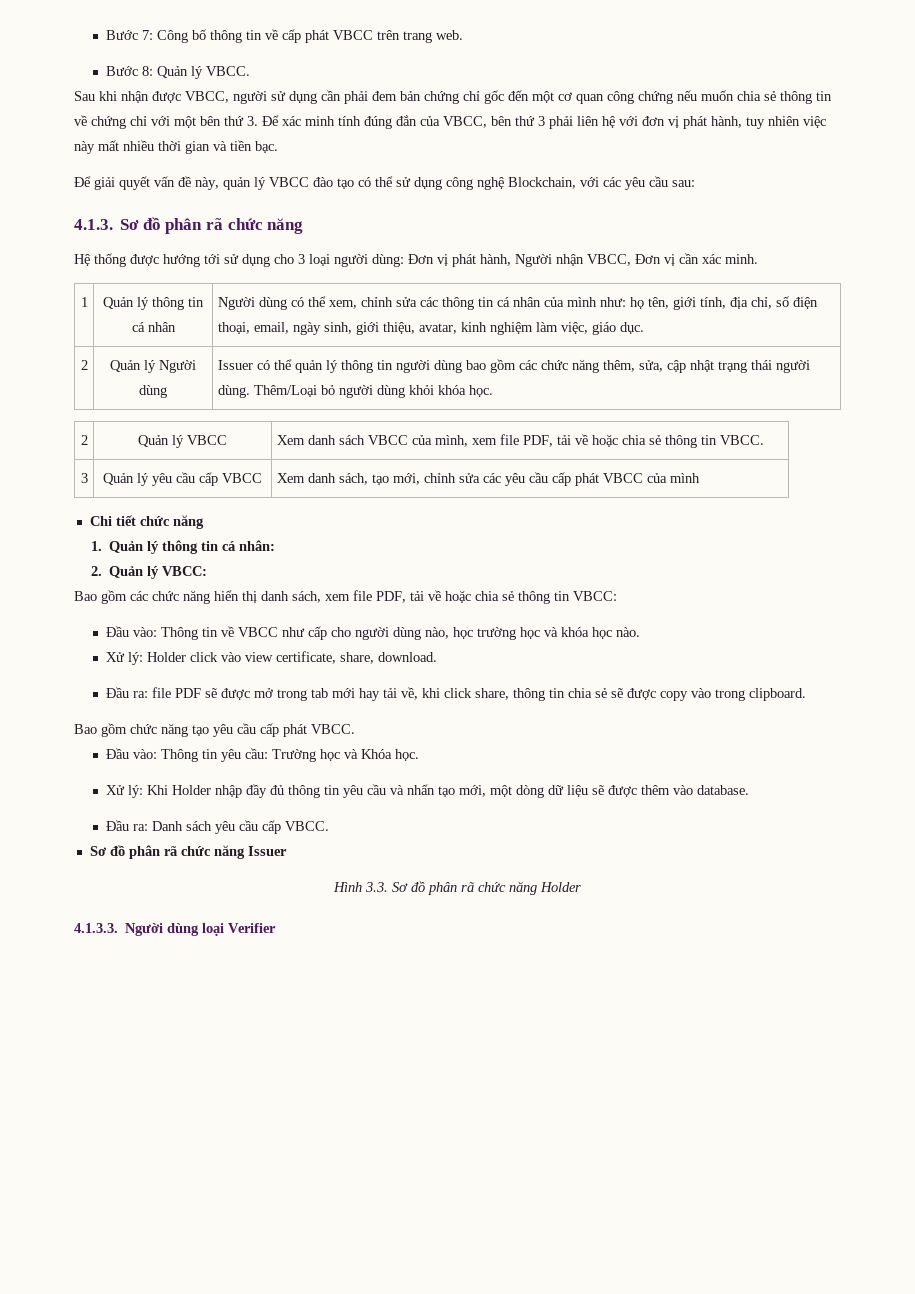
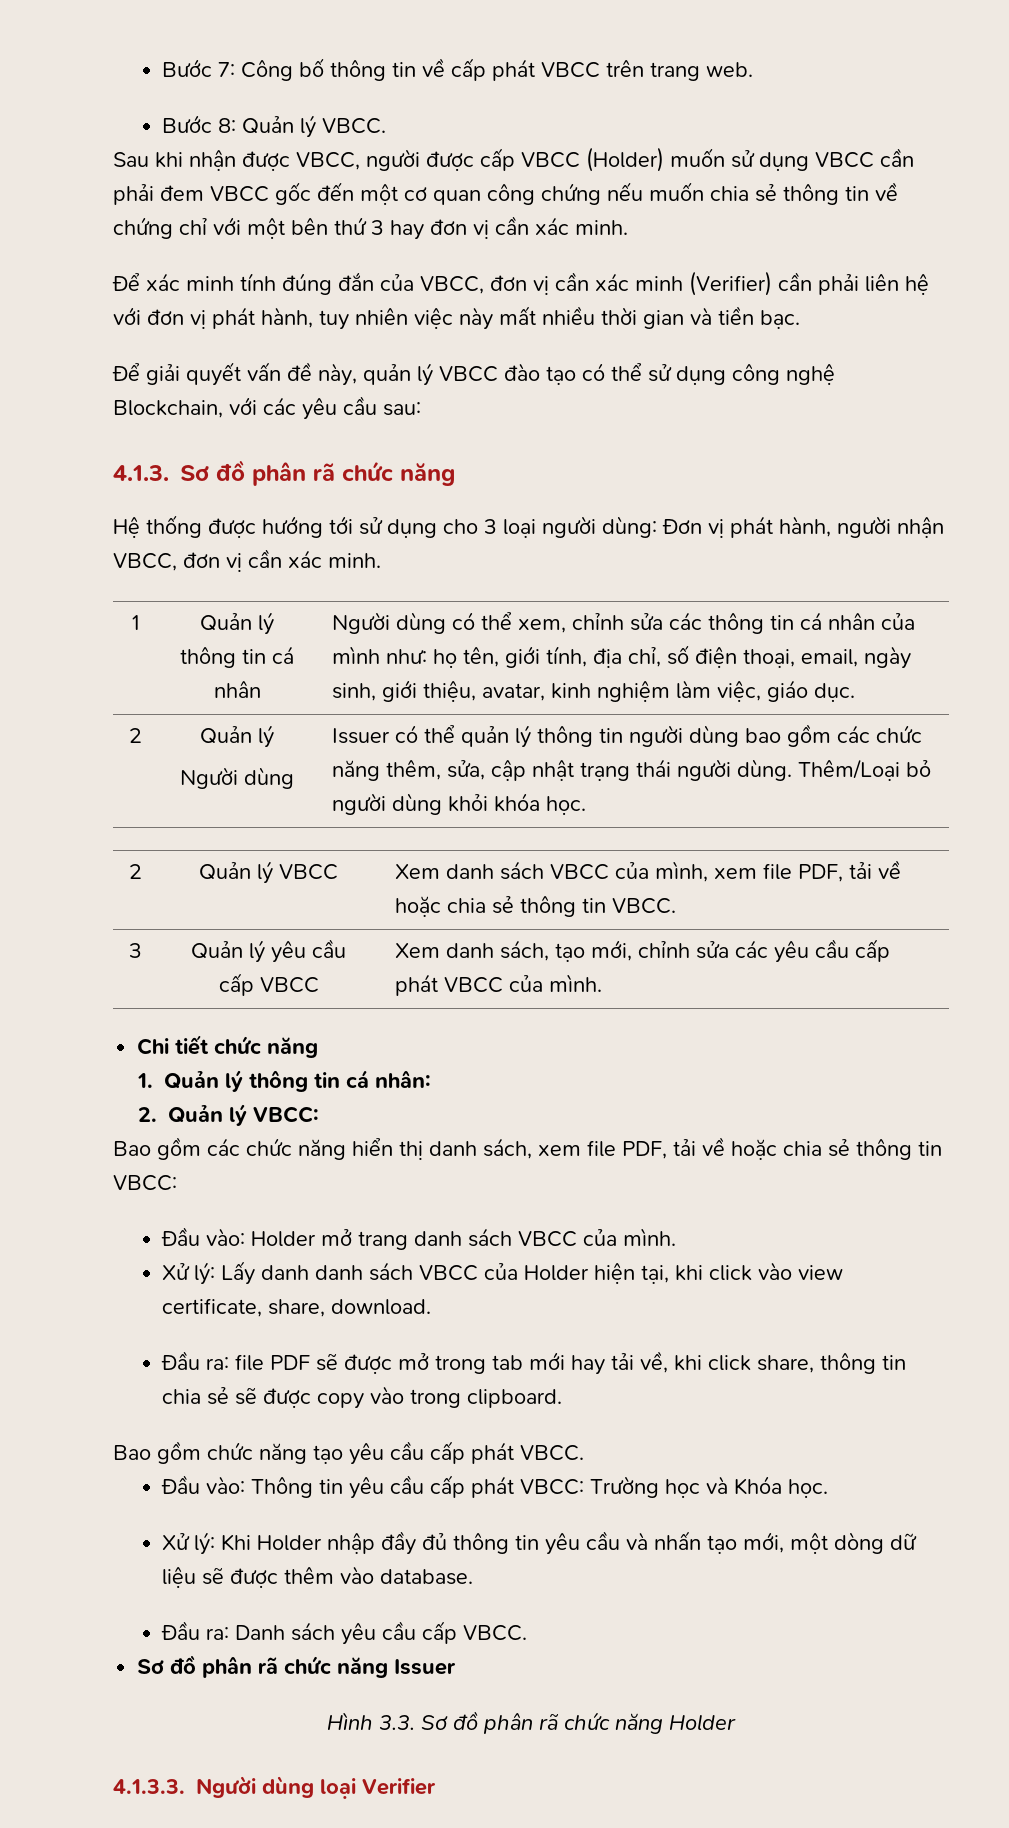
[271,91,317,104] sử dụng -> [426,147,874,172] được cấp VBCC (Holder) muốn sử dụng VBCC
[400,91,480,104] bản chứng chỉ -> [210,186,269,202] VBCC
[247,116,258,126] 3. -> [371,216,628,240] 3 hay đơn vị cần xác minh. //
[491,116,545,126] bên thứ 3 -> [490,271,812,296] đơn vị cần xác minh (Verifier) cần
[515,254,552,267] Người -> [837,516,891,538] người
[635,254,661,264] Đơn -> [183,552,220,568] đơn
(156, 366) none -> (274, 736) //
[669,473,700,483] mình -> [548,974,602,992] mình.
[161,626,641,640] [106,652,187,665] Thông tin về VBCC như cấp cho người dùng nào, học trường học và khóa học nào. // Xử lý: Holder -> [251,1228,677,1250] [162,1261,704,1285] Holder mở trang danh sách VBCC của mình. // Xử lý: Lấy danh danh sách VBCC của Holder hiện tại, khi
[245,748,269,759] cầu: -> [390,1475,585,1498] cầu cấp phát VBCC:

